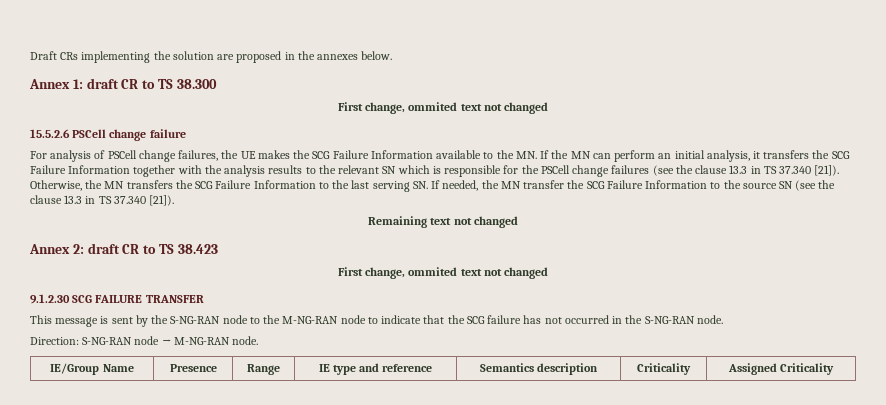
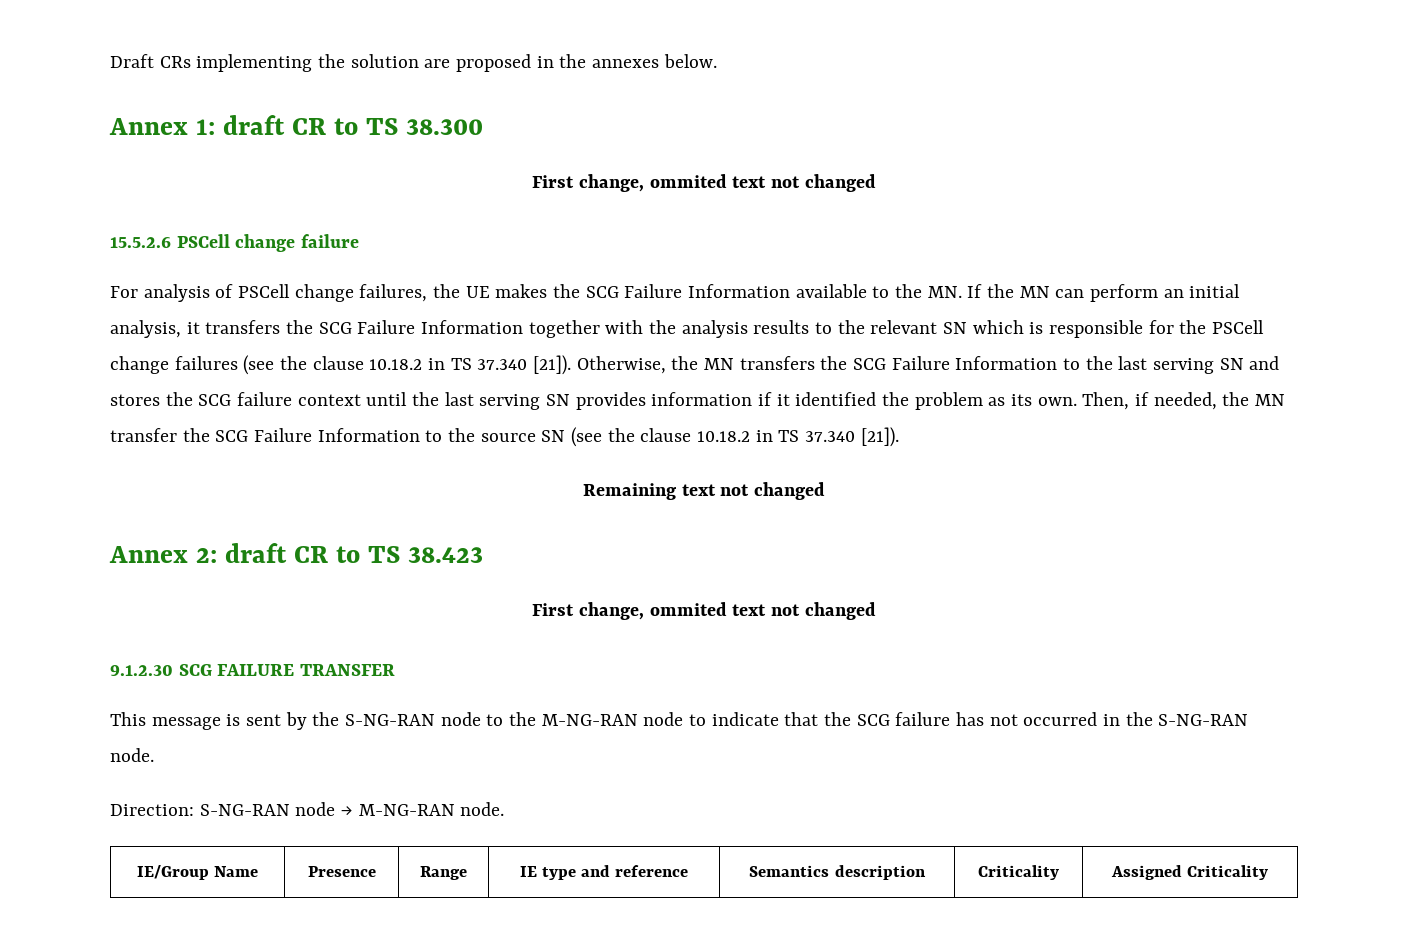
[729,165,748,174] 13.3 -> [369,359,423,370] 10.18.2
[412,180,441,189] SN. If -> [1219,356,1280,370] [110,392,1150,410] SN and stores the SCG failure context until the last serving SN provides information if it identified the problem as its own. Then, if
[64,195,83,204] 13.3 -> [697,431,751,442] 10.18.2

